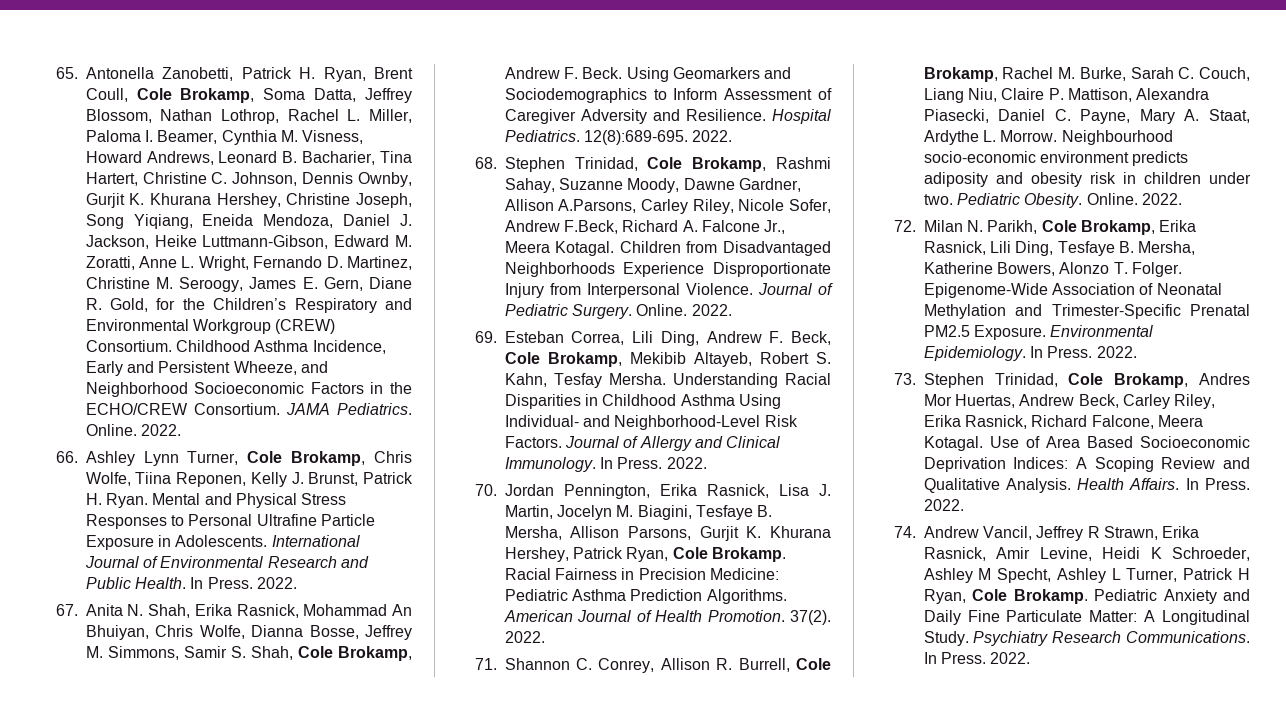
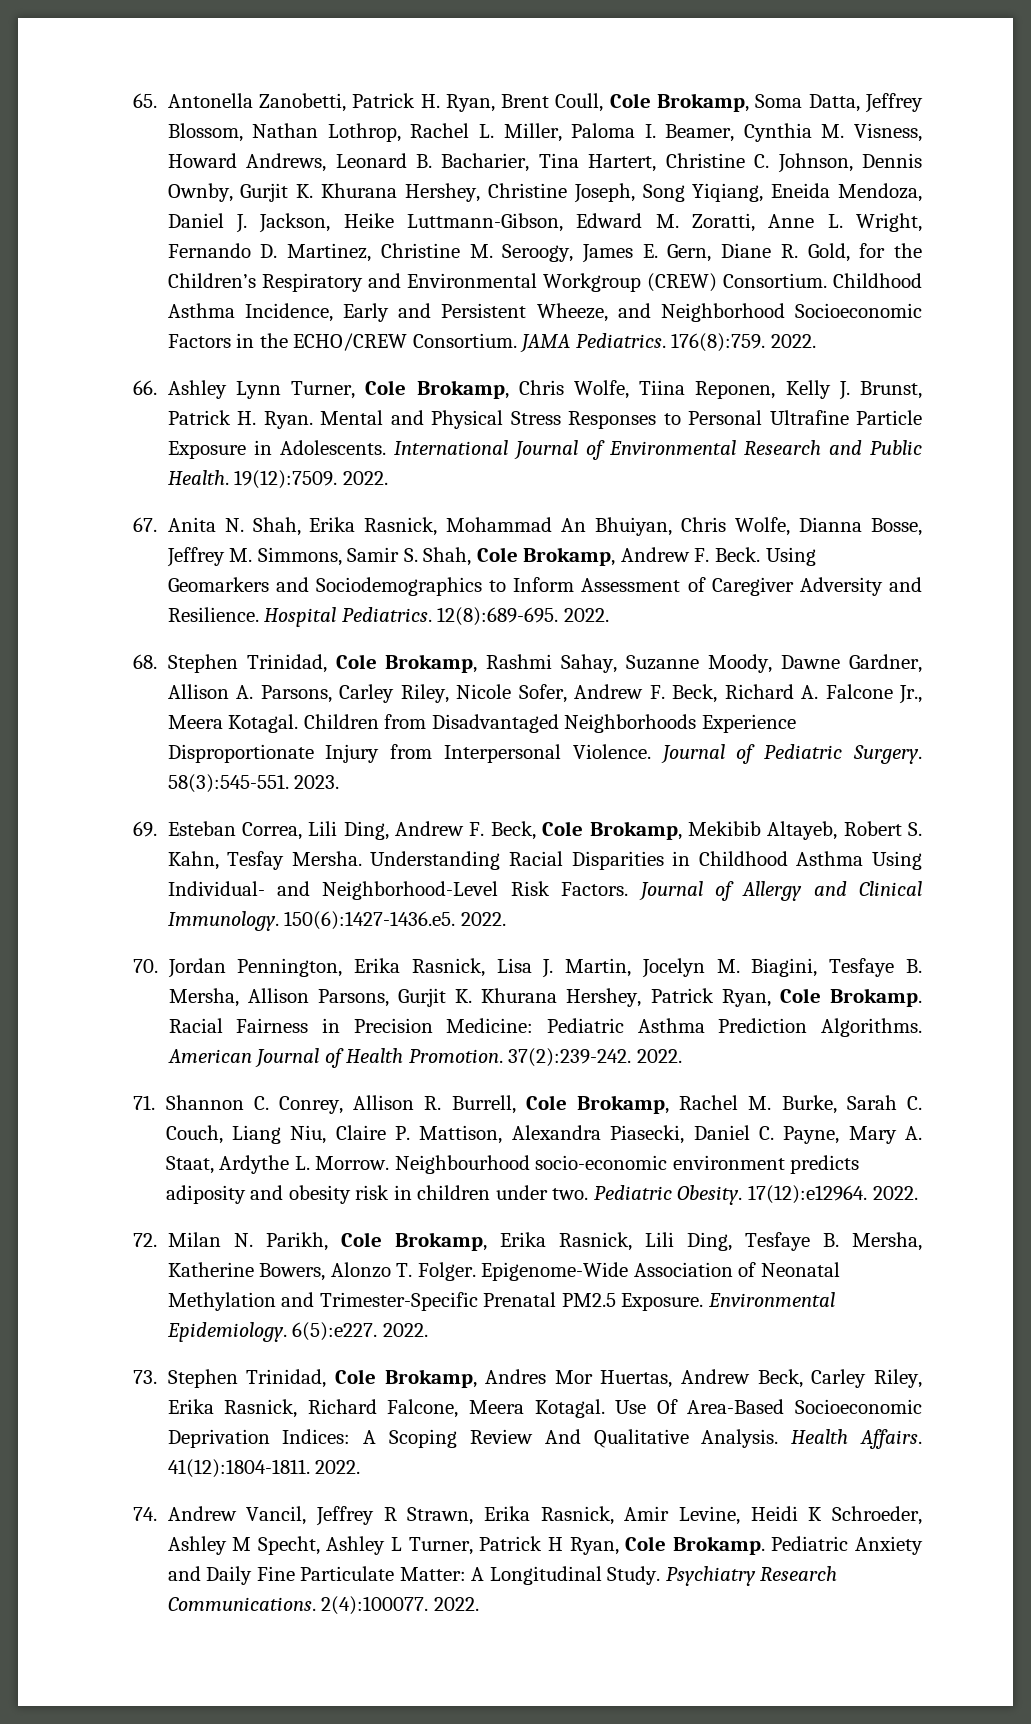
[85,424,137,436] Online. -> [671,333,766,352] 176(8):759.
[190,577,253,589] In Press. -> [234,470,338,489] 19(12):7509.
[558,199,637,213] A.Parsons, -> [236,685,332,703] A. Parsons,
[563,220,618,234] F.Beck, -> [649,684,718,703] F. Beck,
[636,304,732,316] Online. 2022. -> [167,774,340,793] 58(3):545-551. 2023.
[599,457,663,469] In Press. -> [284,911,456,930] 150(6):1427-1436.e5.
[790,610,831,625] 37(2). -> [508,1048,632,1067] 37(2):239-242.
[1086,193,1138,205] Online. -> [748,1185,868,1204] 17(12):e12964.
[1029,346,1093,358] In Press. -> [292,1322,378,1341] 6(5):e227.
[1025,436,1133,448] of Area Based -> [656,1399,785,1414] Of Area-Based
[1223,457,1250,469] and -> [544,1429,581,1444] And
[1185,478,1250,490] In Press. -> [167,1459,310,1478] 41(12):1804-1811.
[923,652,986,664] In Press. -> [321,1596,429,1615] 2(4):100077.

